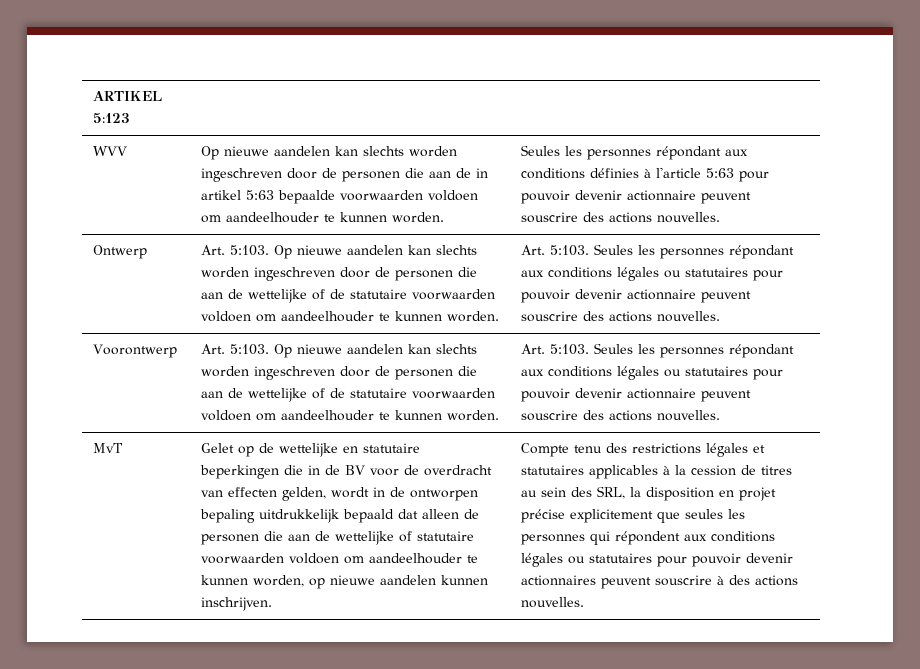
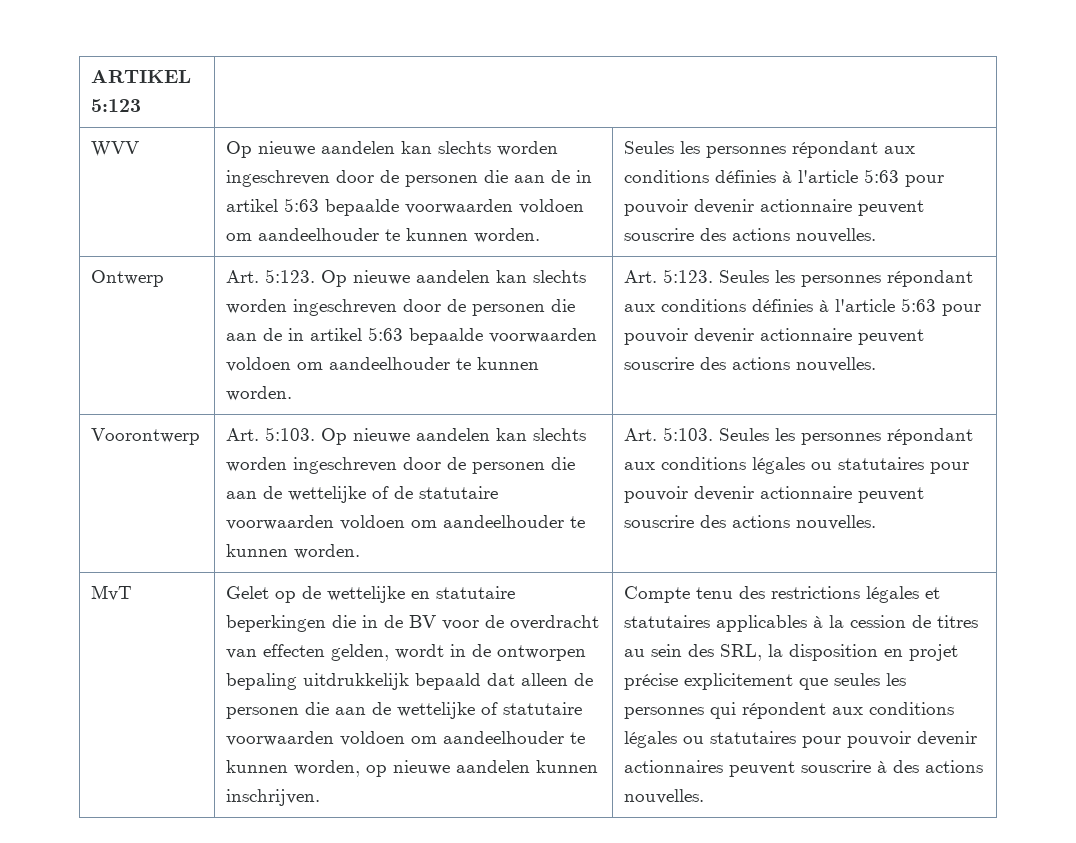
[229,245,269,256] 5:103. -> [264,269,315,283] 5:123.
[247,289,495,303] [200,311,499,322] [520,244,794,259] [520,267,748,281] wettelijke of de statutaire voorwaarden voldoen om aandeelhouder te kunnen worden. | Art. 5:103. Seules les personnes répondant aux conditions légales ou statutaires -> [287,327,597,345] [225,357,539,372] [225,386,292,401] [623,269,973,287] [623,298,936,312] in artikel 5:63 bepaalde voorwaarden voldoen om aandeelhouder te kunnen worden. | Art. 5:123. Seules les personnes répondant aux conditions définies à l'article 5:63

